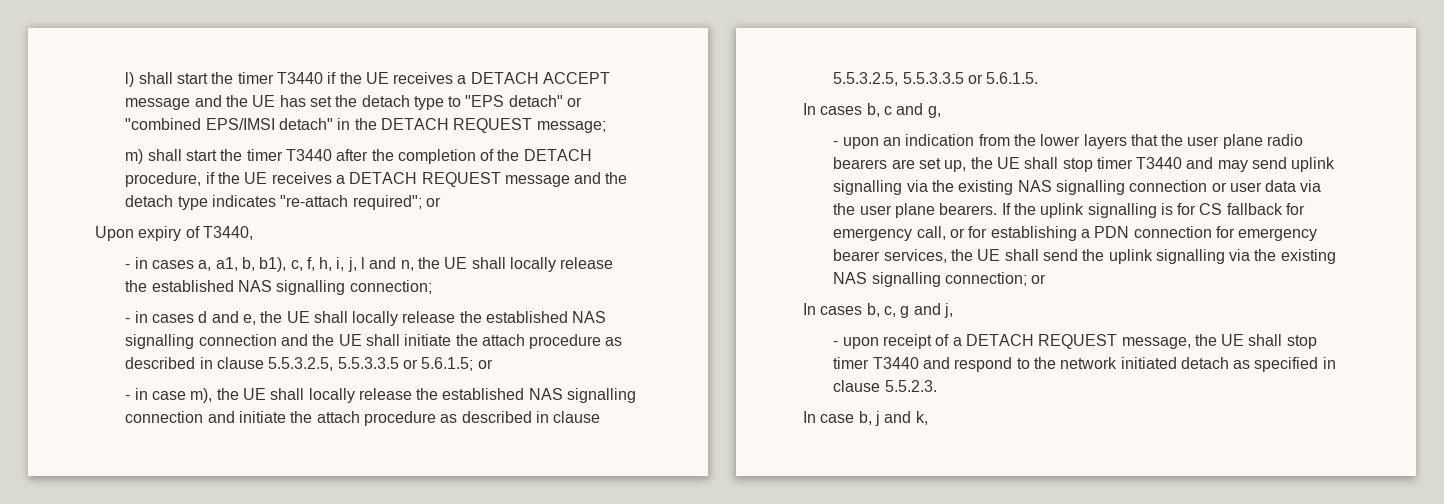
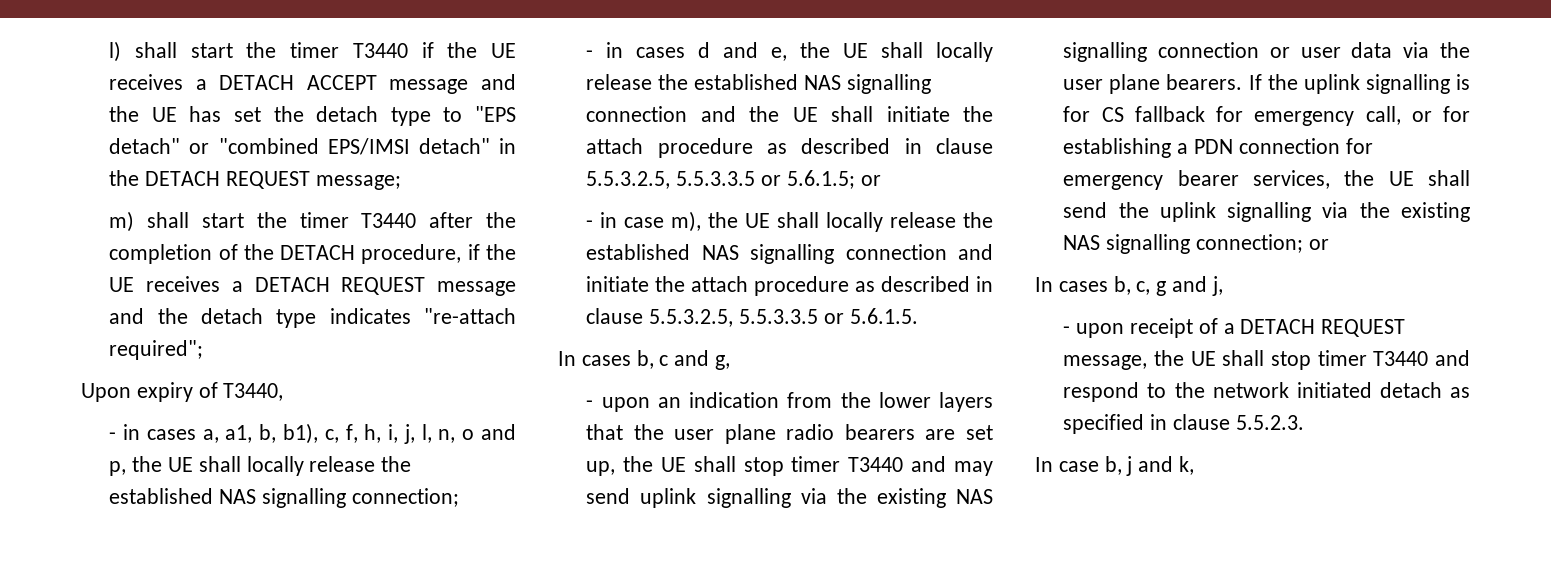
[425,197,441,207] or -> (204, 350) none
[361,257,414,271] l and n, -> [421,424,516,443] [109,461,127,476] l, n, o and p,

